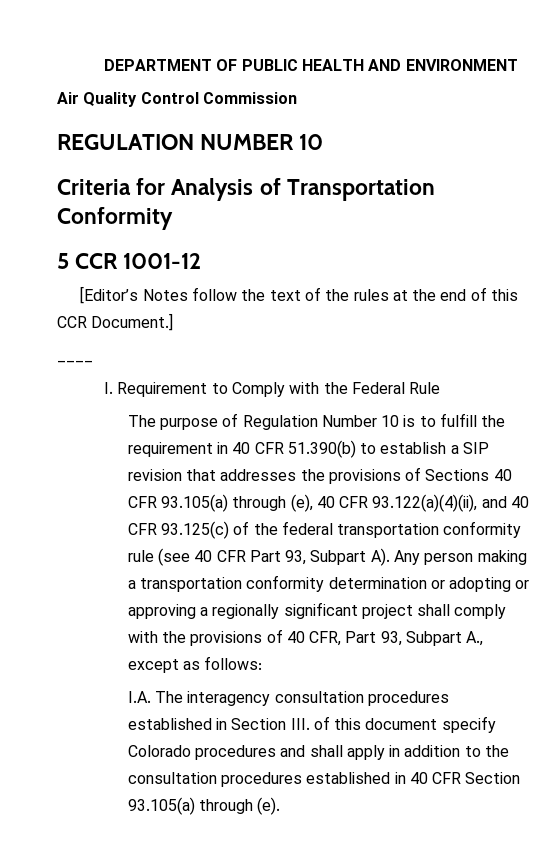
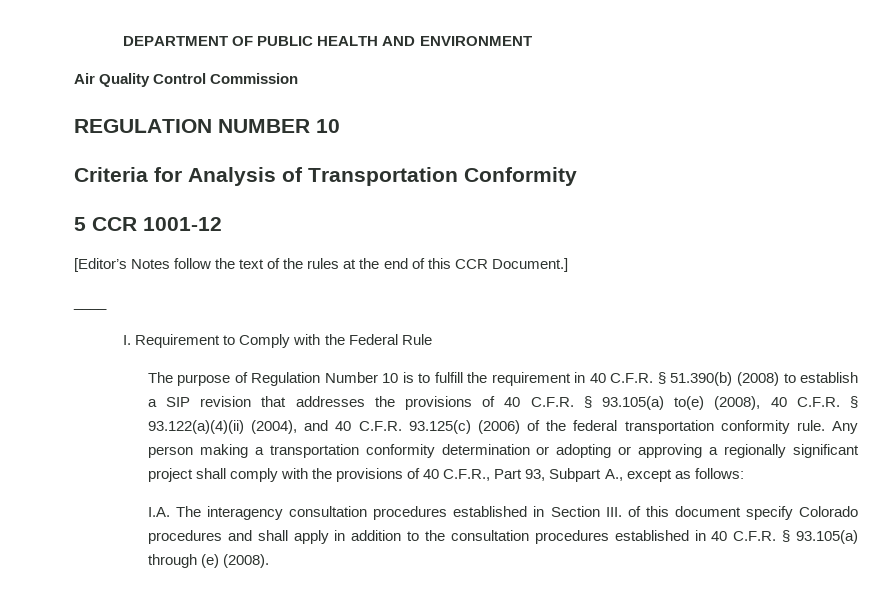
[254,440,356,458] CFR 51.390(b) -> [610,372,779,386] C.F.R. § 51.390(b) (2008)
[425,469,512,481] [127,494,530,512] [127,521,229,539] Sections 40 CFR 93.105(a) through (e), 40 CFR 93.122(a)(4)(ii), and 40 CFR 93.125(c) -> [504,396,858,410] [147,420,520,434] 40 C.F.R. § 93.105(a) to(e) (2008), 40 C.F.R. § 93.122(a)(4)(ii) (2004), and 40 C.F.R. 93.125(c) (2006)
[127,548,390,566] rule (see 40 CFR Part 93, Subpart A). -> [796,420,825,431] rule.
[309,631,342,646] CFR, -> [443,469,491,481] C.F.R.,
[432,772,521,784] [127,797,281,815] CFR Section 93.105(a) through (e). -> [733,530,858,544] [147,554,270,568] C.F.R. § 93.105(a) through (e) (2008).

